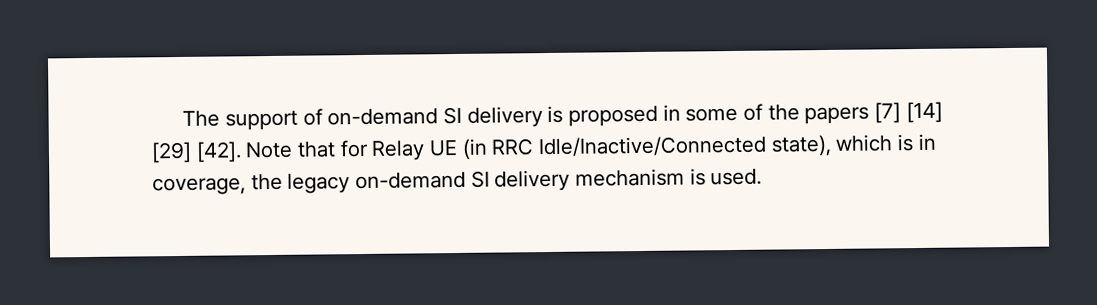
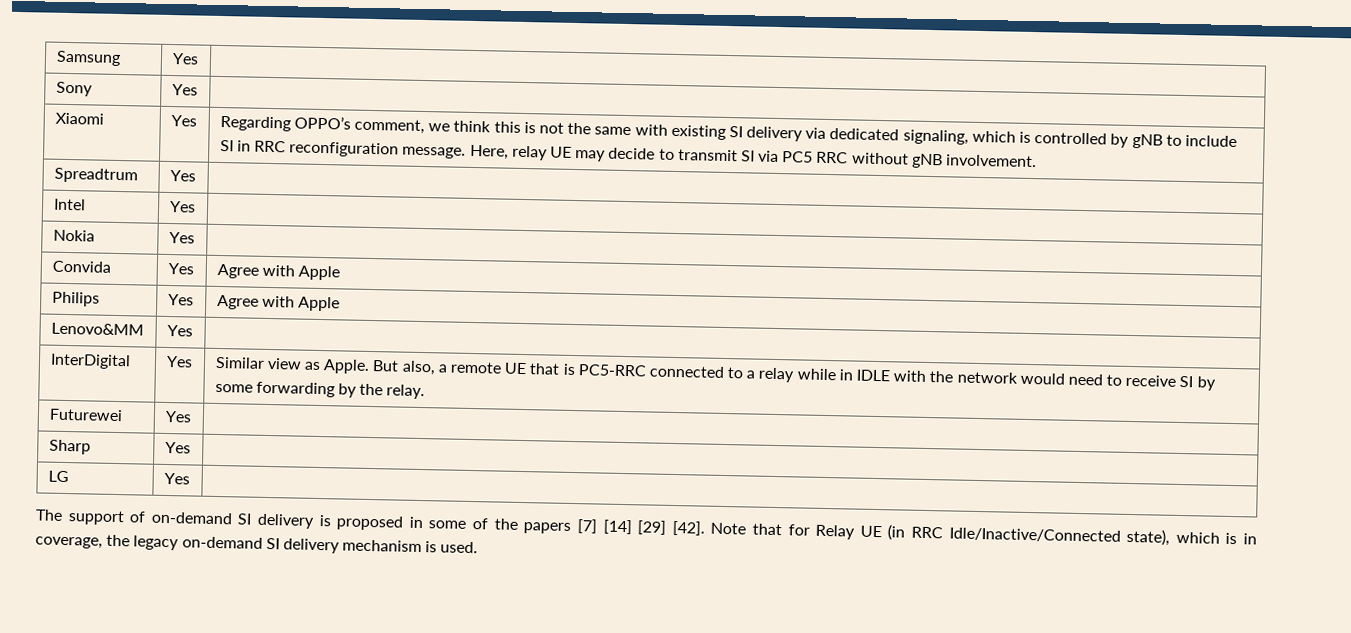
(182, 118) none -> [55,50,121,66] [171,53,199,65] [55,81,93,97] [171,84,198,96] [54,112,104,125] [170,115,197,127] [219,115,1237,149] [219,139,1037,169] [53,167,138,184] [169,169,196,182] [52,198,86,211] [168,200,196,213] [52,229,95,242] [168,231,195,244] [51,260,111,273] [167,262,194,275] [216,263,341,281] [51,291,100,307] [167,293,194,306] [216,294,341,312] [50,322,144,336] [166,324,193,337] [49,353,131,370] [165,355,193,368] [214,356,1216,391] [214,381,426,400] [48,408,123,422] [164,410,192,423] [48,439,91,455] [164,441,191,454] [47,470,69,483] [163,472,190,485] Samsung | Yes | // Sony | Yes | // Xiaomi | Yes | Regarding OPPO’s comment, we think this is not the same with existing SI delivery via dedicated signaling, which is controlled by gNB to include SI in RRC reconfiguration message. Here, relay UE may decide to transmit SI via PC5 RRC without gNB involvement. // Spreadtrum | Yes | // Intel | Yes | // Nokia | Yes | // Convida | Yes | Agree with Apple // Philips | Yes | Agree with Apple // Lenovo&MM | Yes | // InterDigital | Yes | Similar view as Apple. But also, a remote UE that is PC5-RRC connected to a relay while in IDLE with the network would need to receive SI by some forwarding by the relay. // Futurewei | Yes | // Sharp | Yes | // LG | Yes | //

